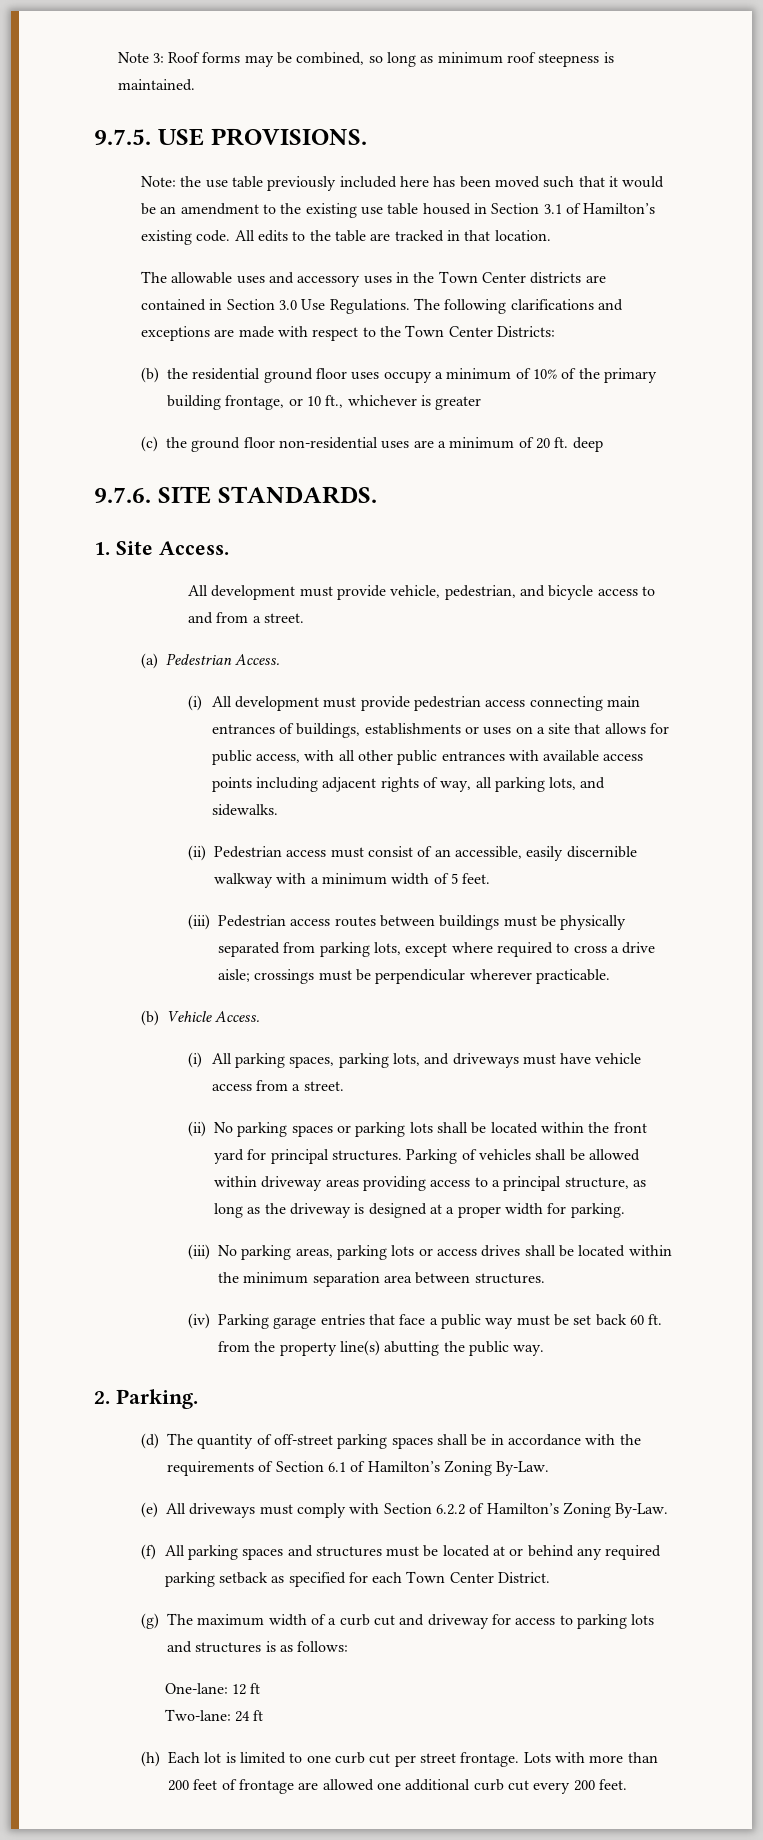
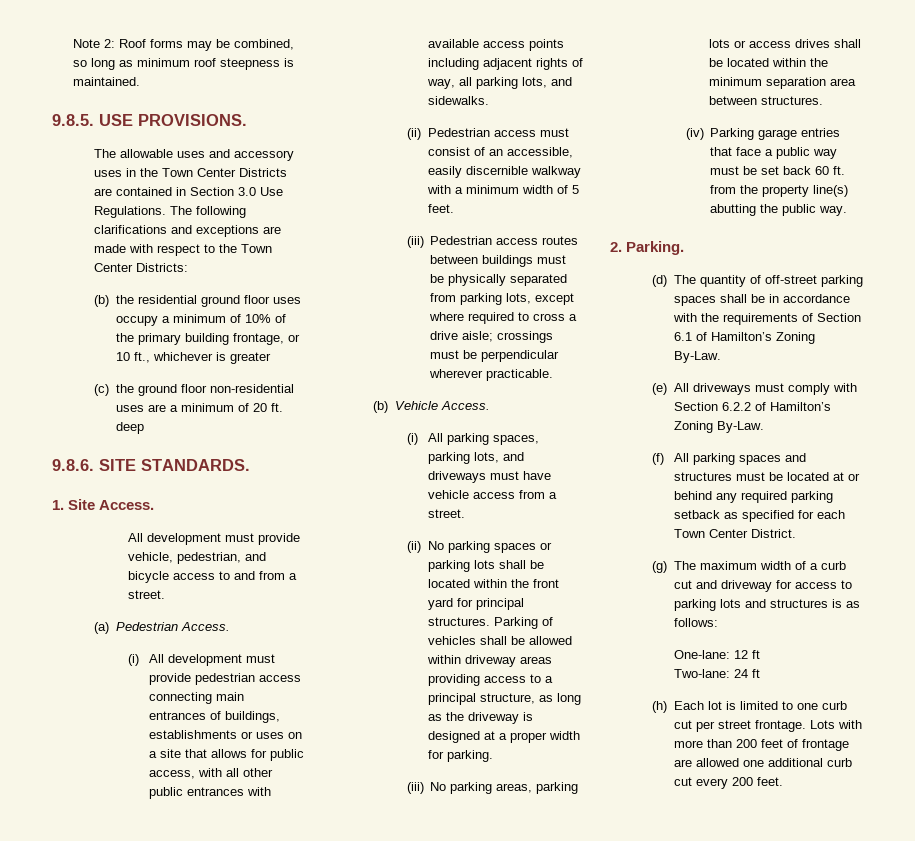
[152,53,164,63] 3: -> [104,39,116,48] 2:
[94,129,151,145] 9.7.5. -> [52,114,94,126] 9.8.5.
[141,176,665,191] [141,203,656,218] [141,230,551,245] // Note: the use table previously included here has been moved such that it would be an amendment to the existing use table housed in Section 3.1 of Hamilton’s existing code. All edits to the table are tracked in that location. -> (247, 120) none
[530,272,582,284] districts -> [239,168,288,177] Districts
[94,487,151,503] 9.7.6. -> [52,459,94,471] 9.8.6.

